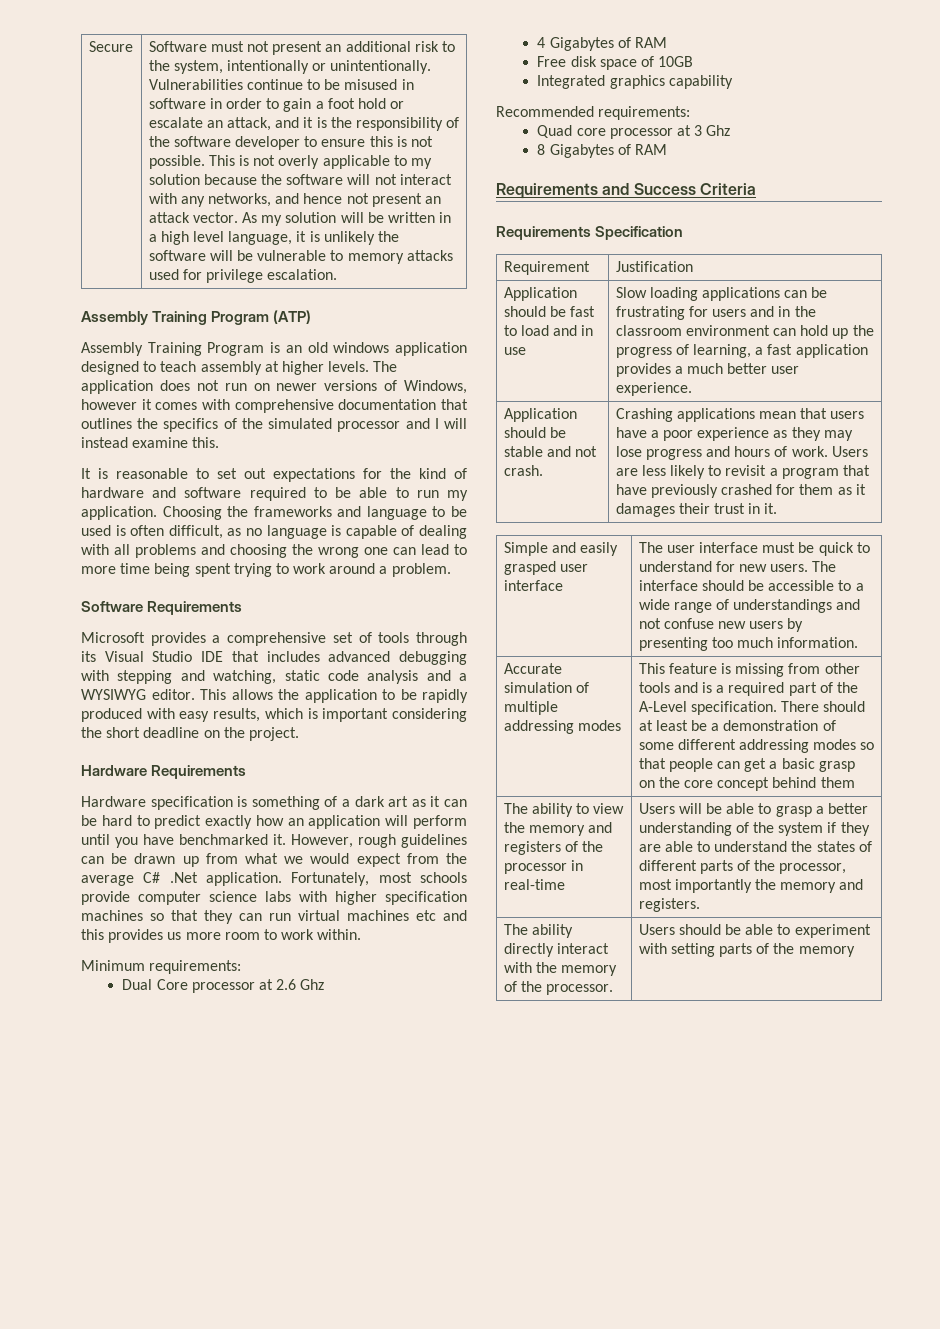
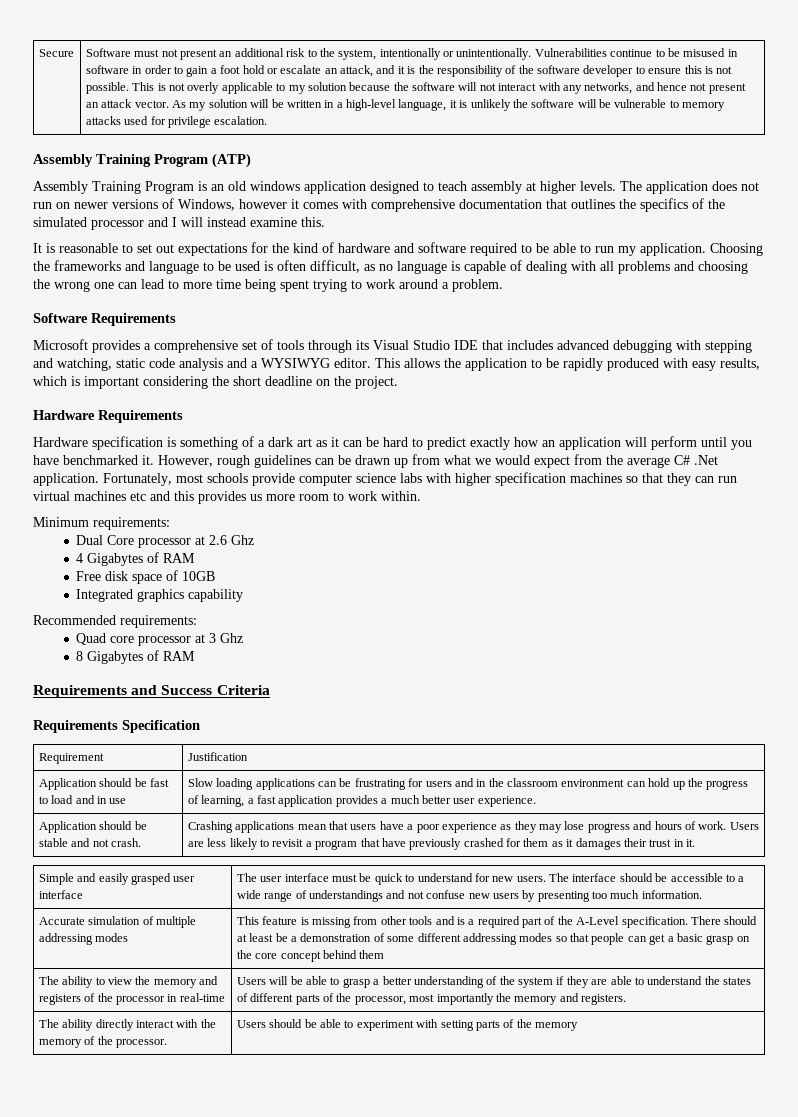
[160,231,224,245] high level -> [346,99,397,111] high-level

